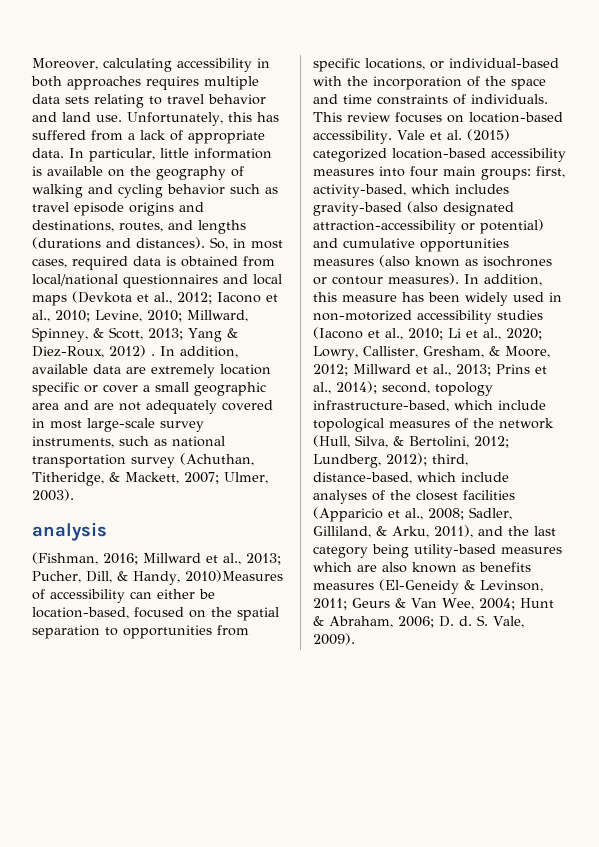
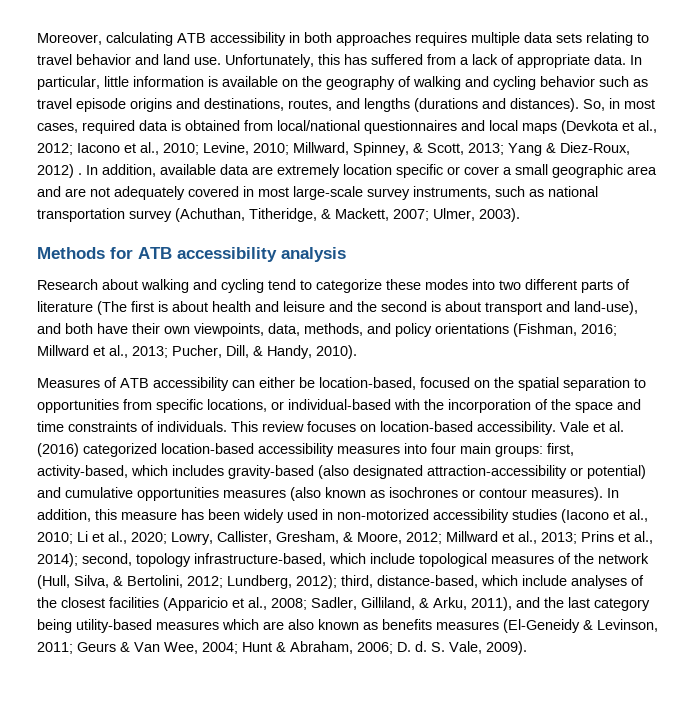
(172, 65) none -> [177,33,206,43] ATB
[32,522,107,541] analysis // -> [37,247,346,262] [37,279,630,293] [37,301,638,315] [37,323,509,337] Methods for ATB accessibility analysis // Research about walking and cycling tend to categorize these modes into two different parts of literature (The first is about health and leisure and the second is about transport and land-use), and both have their own viewpoints, data, methods, and policy orientations
[184,570,283,582] [32,589,45,600] 2010)Measures of -> [316,345,357,359] [37,377,149,388] 2010). // Measures of ATB
[466,129,510,141] (2015) -> [37,443,79,457] (2016)

